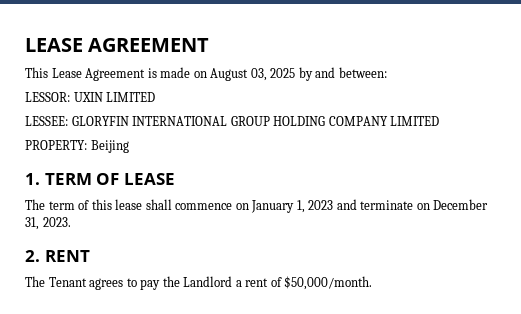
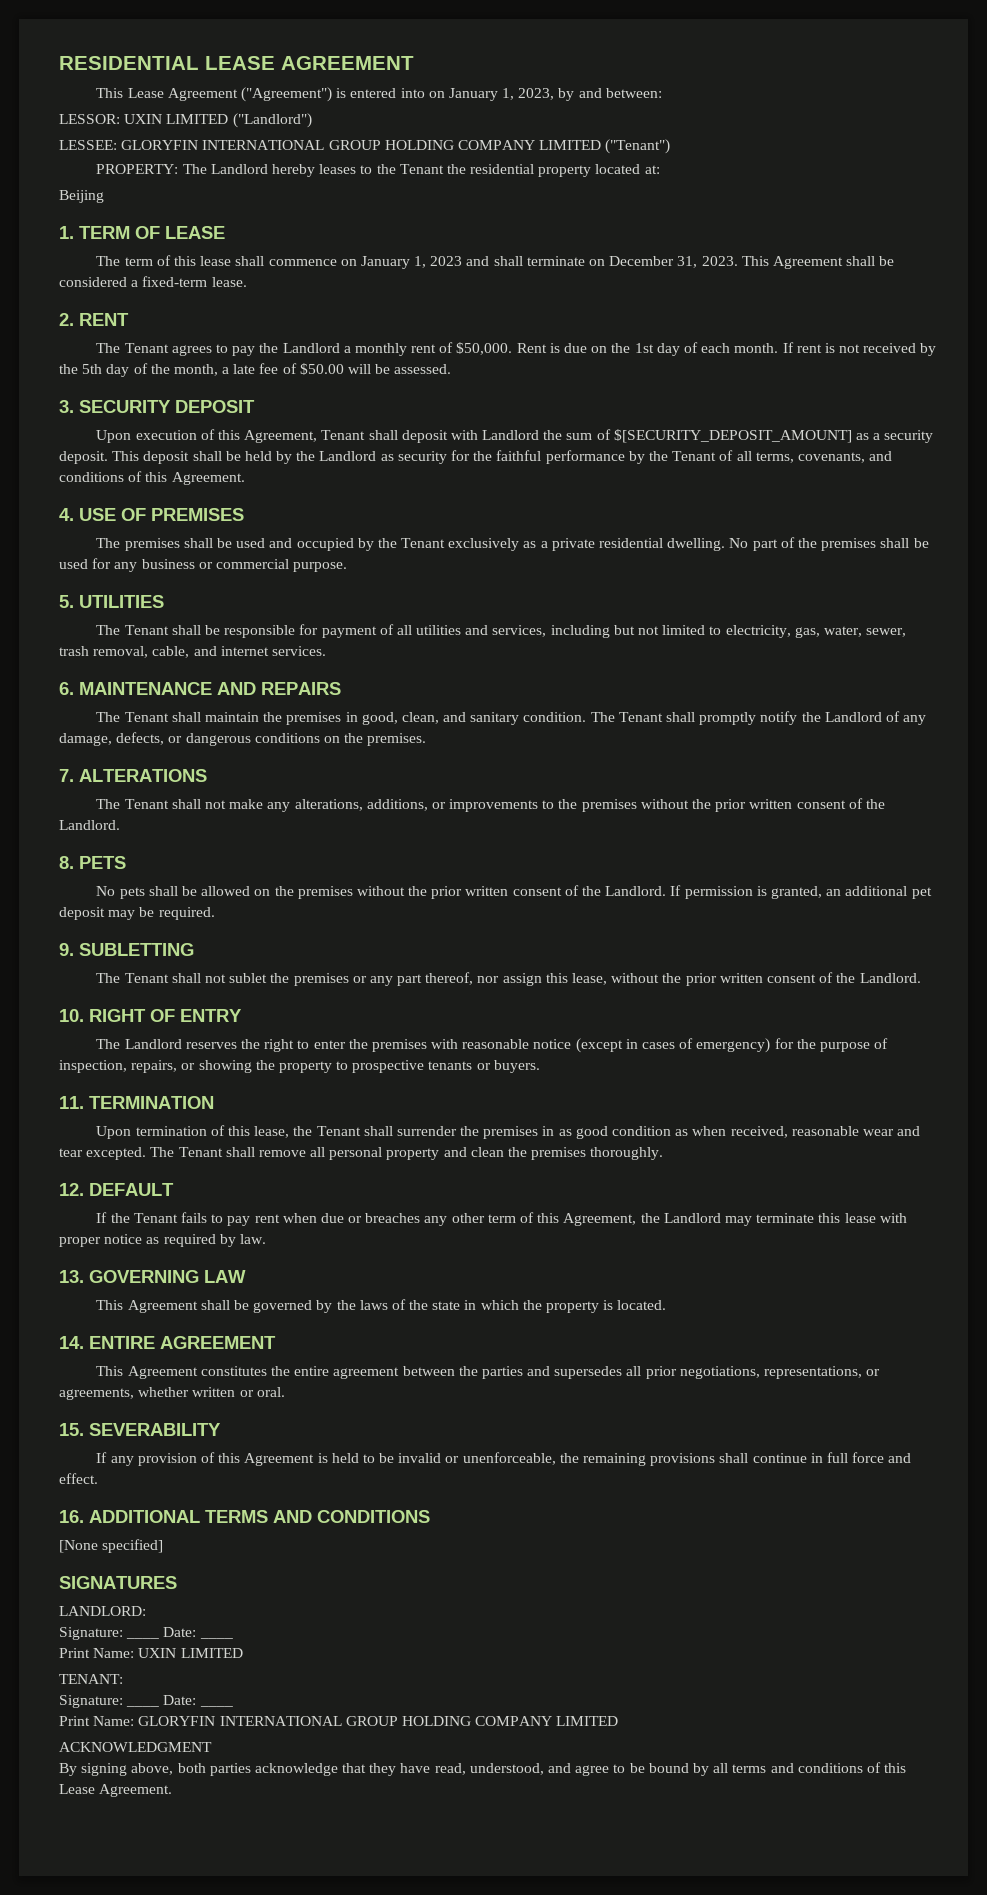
(25, 45) none -> [59,56,199,70] RESIDENTIAL
[147,67,296,81] is made on August 03, 2025 -> [240,87,555,102] ("Agreement") is entered into on January 1, 2023,
(156, 97) none -> [232,113,312,128] ("Landlord")
(440, 121) none -> [605,139,671,154] ("Tenant")
(87, 145) none -> [182,164,660,177] The Landlord hereby leases to the Tenant the residential property located at: //
(357, 204) none -> [493,256,523,266] shall
(71, 222) none -> [741,256,895,269] [59,276,247,287] This Agreement shall be considered a fixed-term lease.
(242, 283) none -> [354,343,407,356] monthly
[284,276,373,290] $50,000/month. -> [456,342,937,356] [59,363,452,377] [59,400,255,413] [96,429,934,443] [59,450,893,464] [59,471,245,485] [59,508,244,521] [96,537,929,551] [59,558,348,572] [59,595,164,608] [96,624,907,638] [59,646,326,658] [59,682,341,695] [96,711,927,725] [59,732,427,746] [59,769,207,782] [96,798,885,812] [59,820,120,830] [59,856,126,869] [96,885,932,899] [59,907,215,920] [59,943,194,956] [96,972,921,986] [59,1009,242,1022] [96,1038,889,1053] [59,1060,540,1073] [59,1096,214,1109] [96,1125,921,1139] [59,1147,664,1160] [59,1183,174,1196] [96,1212,907,1226] [59,1234,266,1247] [59,1270,246,1283] [96,1299,667,1313] [59,1336,276,1349] [96,1366,881,1379] [59,1387,285,1400] [59,1423,221,1436] [96,1452,912,1466] [59,1473,98,1484] [59,1510,430,1523] [59,1539,164,1553] [59,1576,177,1589] [59,1606,146,1616] [59,1627,160,1640] [163,1627,197,1637] [199,1637,233,1639] [59,1648,243,1658] [59,1674,123,1684] [59,1695,160,1708] [163,1695,197,1705] [199,1705,233,1707] [59,1716,619,1726] [59,1742,212,1752] [59,1762,907,1776] [59,1784,173,1797] $50,000. Rent is due on the 1st day of each month. If rent is not received by the 5th day of the month, a late fee of $50.00 will be assessed. // 3. SECURITY DEPOSIT // Upon execution of this Agreement, Tenant shall deposit with Landlord the sum of $[SECURITY_DEPOSIT_AMOUNT] as a security deposit. This deposit shall be held by the Landlord as security for the faithful performance by the Tenant of all terms, covenants, and conditions of this Agreement. // 4. USE OF PREMISES // The premises shall be used and occupied by the Tenant exclusively as a private residential dwelling. No part of the premises shall be used for any business or commercial purpose. // 5. UTILITIES // The Tenant shall be responsible for payment of all utilities and services, including but not limited to electricity, gas, water, sewer, trash removal, cable, and internet services. // 6. MAINTENANCE AND REPAIRS // The Tenant shall maintain the premises in good, clean, and sanitary condition. The Tenant shall promptly notify the Landlord of any damage, defects, or dangerous conditions on the premises. // 7. ALTERATIONS // The Tenant shall not make any alterations, additions, or improvements to the premises without the prior written consent of the Landlord. // 8. PETS // No pets shall be allowed on the premises without the prior written consent of the Landlord. If permission is granted, an additional pet deposit may be required. // 9. SUBLETTING // The Tenant shall not sublet the premises or any part thereof, nor assign this lease, without the prior written consent of the Landlord. // 10. RIGHT OF ENTRY // The Landlord reserves the right to enter the premises with reasonable notice (except in cases of emergency) for the purpose of inspection, repairs, or showing the property to prospective tenants or buyers. // 11. TERMINATION // Upon termination of this lease, the Tenant shall surrender the premises in as good condition as when received, reasonable wear and tear excepted. The Tenant shall remove all personal property and clean the premises thoroughly. // 12. DEFAULT // If the Tenant fails to pay rent when due or breaches any other term of this Agreement, the Landlord may terminate this lease with proper notice as required by law. // 13. GOVERNING LAW // This Agreement shall be governed by the laws of the state in which the property is located. // 14. ENTIRE AGREEMENT // This Agreement constitutes the entire agreement between the parties and supersedes all prior negotiations, representations, or agreements, whether written or oral. // 15. SEVERABILITY // If any provision of this Agreement is held to be invalid or unenforceable, the remaining provisions shall continue in full force and effect. // 16. ADDITIONAL TERMS AND CONDITIONS // [None specified] // SIGNATURES // LANDLORD: // Signature: ____ Date: ____ // Print Name: UXIN LIMITED // TENANT: // Signature: ____ Date: ____ // Print Name: GLORYFIN INTERNATIONAL GROUP HOLDING COMPANY LIMITED // ACKNOWLEDGMENT // By signing above, both parties acknowledge that they have read, understood, and agree to be bound by all terms and conditions of this Lease Agreement.

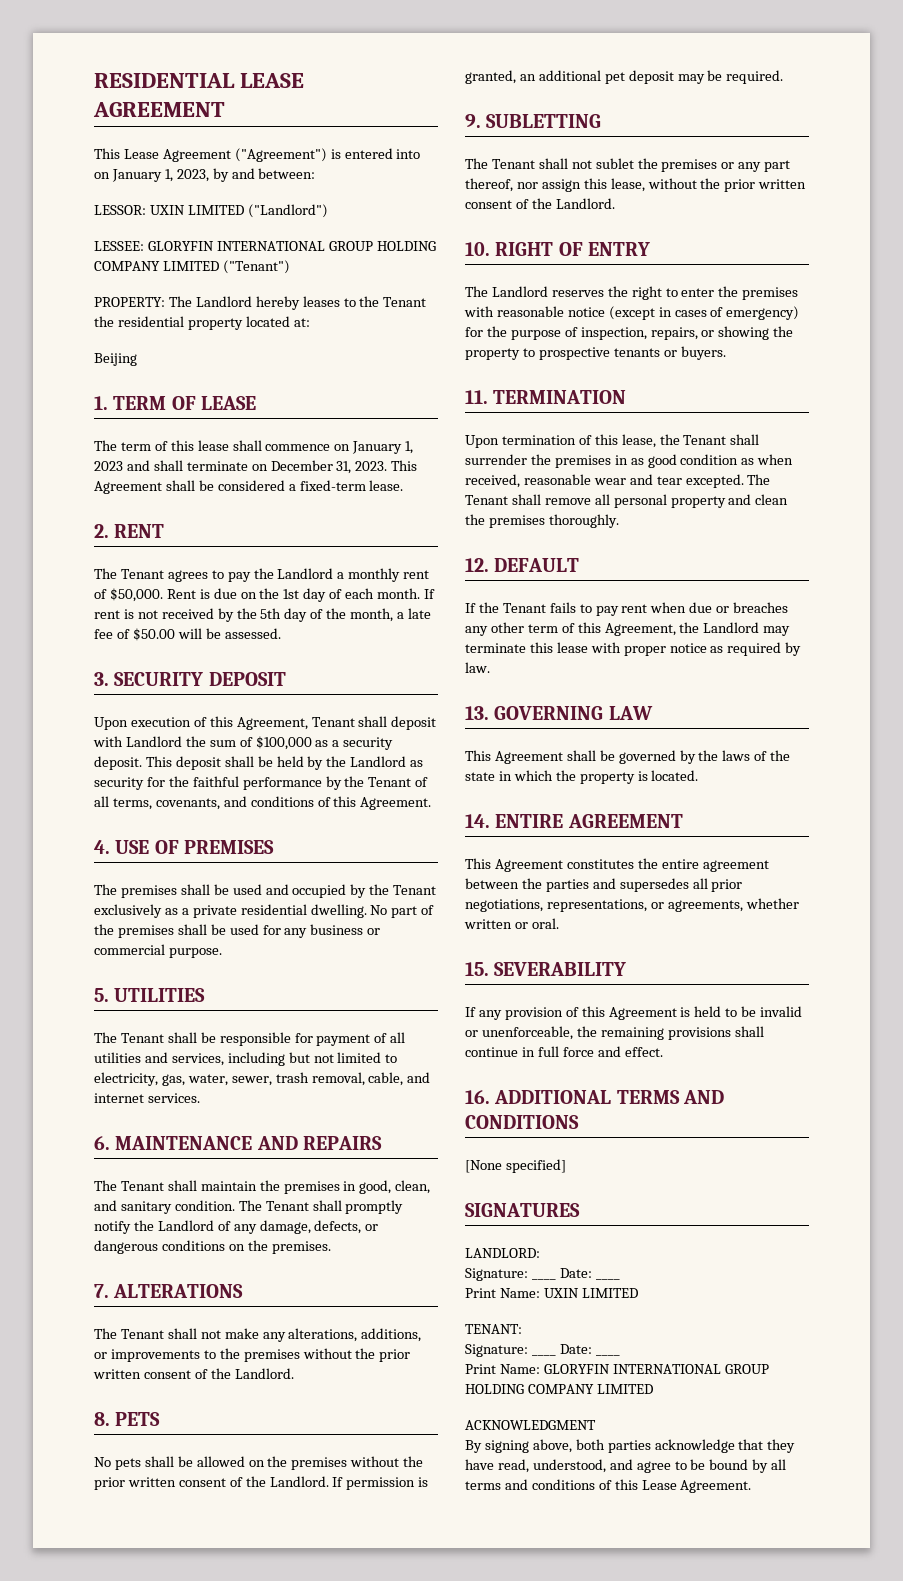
[613,429,852,443] $[SECURITY_DEPOSIT_AMOUNT] -> [255,736,312,750] $100,000

